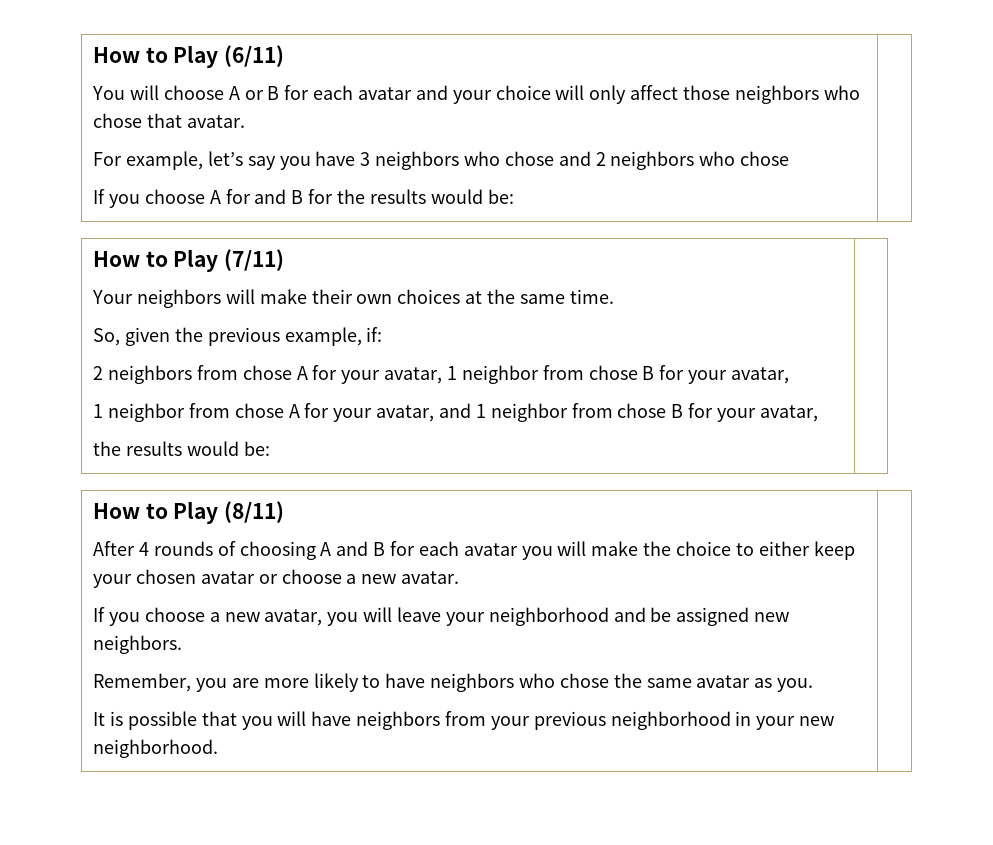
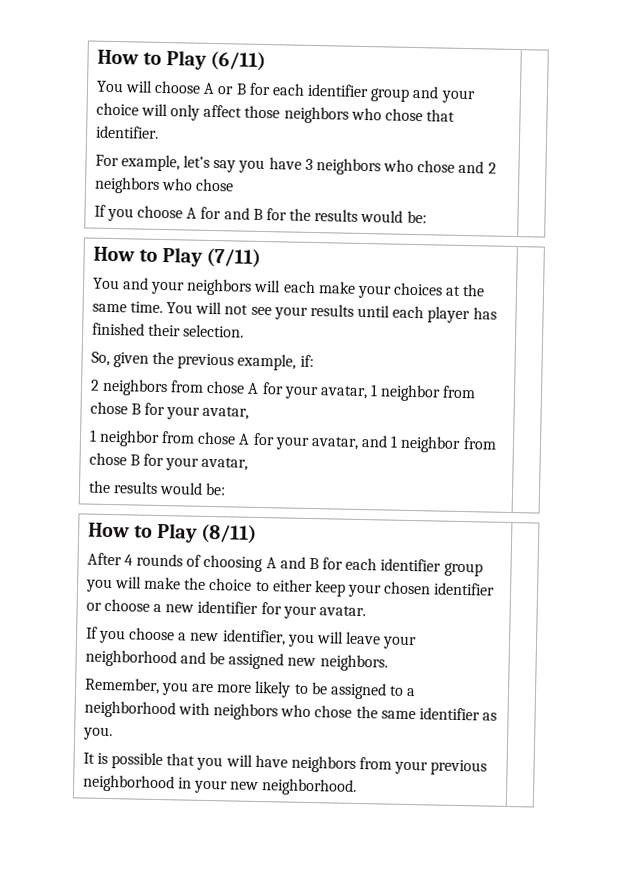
[358,87,413,100] avatar -> [307,83,411,102] identifier group
[186,115,245,128] avatar. -> [94,125,159,139] identifier.
[92,289,393,308] Your neighbors will make their own -> [91,277,392,299] You and your neighbors will each make your
(614, 296) none -> [165,301,497,324] [91,322,244,338] You will not see your results until each player has finished their selection.
[463,543,518,556] avatar -> [380,558,483,577] identifier group
[200,571,255,584] avatar -> [433,582,496,596] identifier
(397, 579) none -> [197,600,317,620] identifier for your
[264,609,323,626] avatar, -> [221,629,286,646] identifier,
[385,673,426,688] have -> [310,682,417,700] [83,700,210,719] be assigned to a neighborhood with
[696,675,751,688] avatar -> [418,707,480,721] identifier

